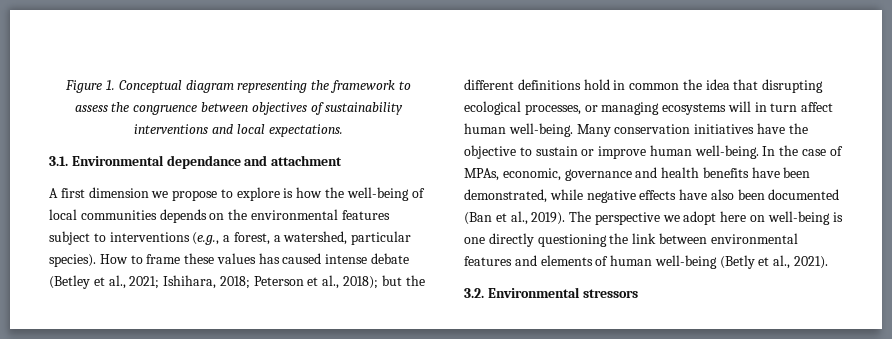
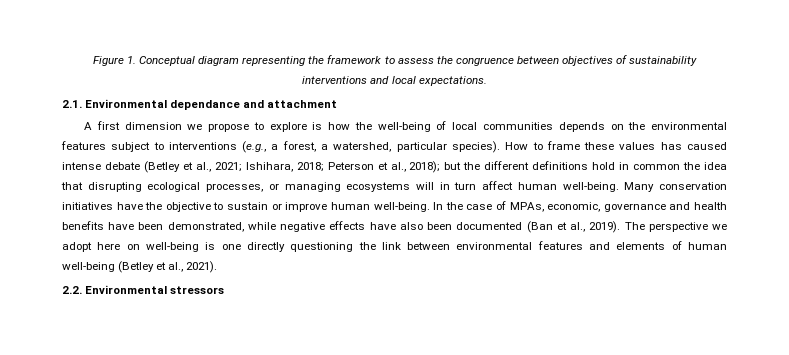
[49,156,68,166] 3.1. -> [62,100,82,108] 2.1.
[719,255,755,269] (Betly -> [118,261,155,273] (Betley
[464,288,484,298] 3.2. -> [62,286,82,294] 2.2.

